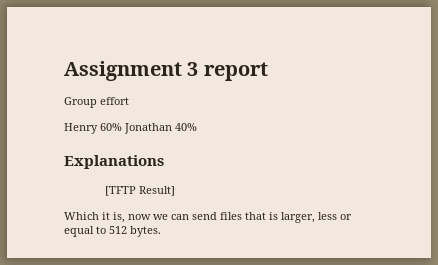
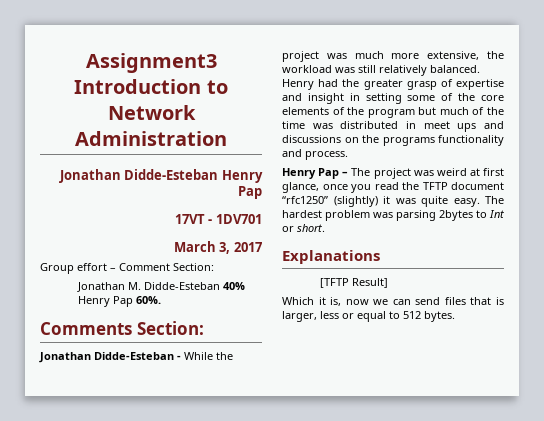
[64,61,268,81] [64,97,129,108] [64,123,197,134] Assignment 3 report // Group effort // Henry 60% Jonathan 40% -> [85,53,217,73] [74,79,228,94] [107,105,196,120] [75,131,227,146] [58,169,263,183] [238,186,262,199] [174,214,262,224] [173,241,262,254] [40,263,214,274] [77,282,246,292] [78,296,162,307] [40,321,204,335] [39,352,233,363] [282,51,504,62] [282,65,480,76] [282,79,504,90] [282,93,504,104] [282,107,505,118] [282,121,504,132] [282,135,504,146] [282,149,348,160] [282,168,504,179] [282,182,504,193] [282,196,504,207] [282,210,504,221] [282,224,325,232] Assignment3 Introduction to Network Administration // Jonathan Didde-Esteban Henry Pap // 17VT - 1DV701 // March 3, 2017 // Group effort – Comment Section: // Jonathan M. Didde-Esteban 40% Henry Pap 60%. // Comments Section: // Jonathan Didde-Esteban - While the project was much more extensive, the workload was still relatively balanced. Henry had the greater grasp of expertise and insight in setting some of the core elements of the program but much of the time was distributed in meet ups and discussions on the programs functionality and process. // Henry Pap – The project was weird at first glance, once you read the TFTP document “rfc1250” (slightly) it was quite easy. The hardest problem was parsing 2bytes to Int or short.

